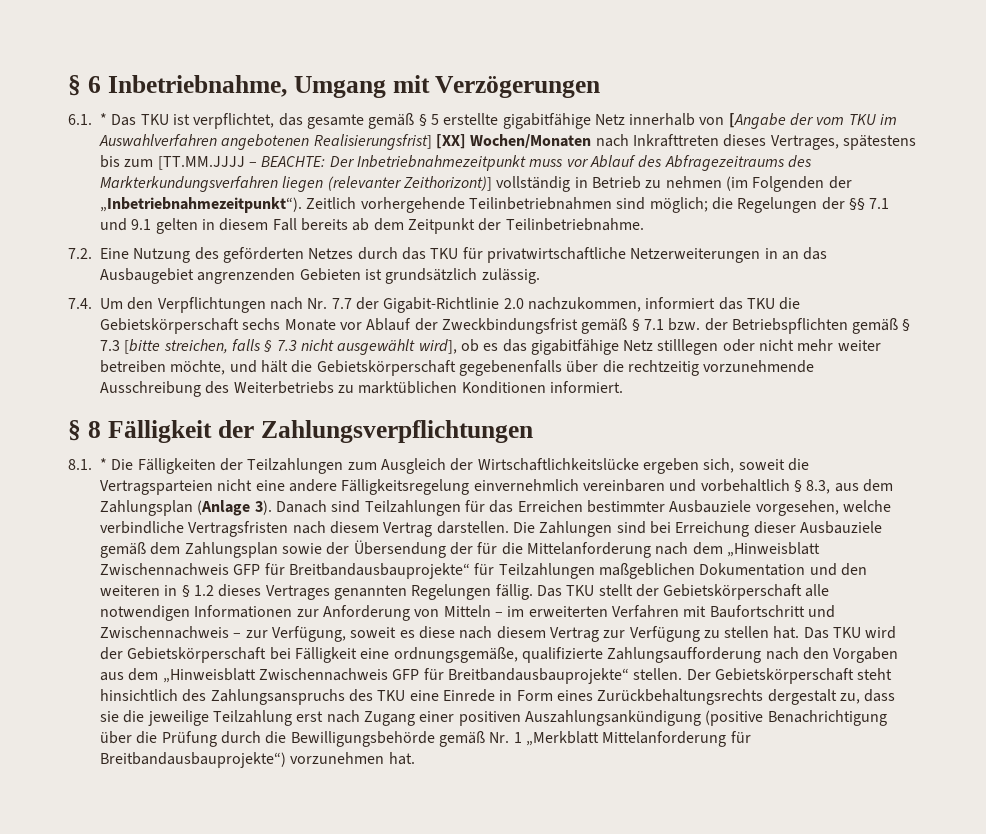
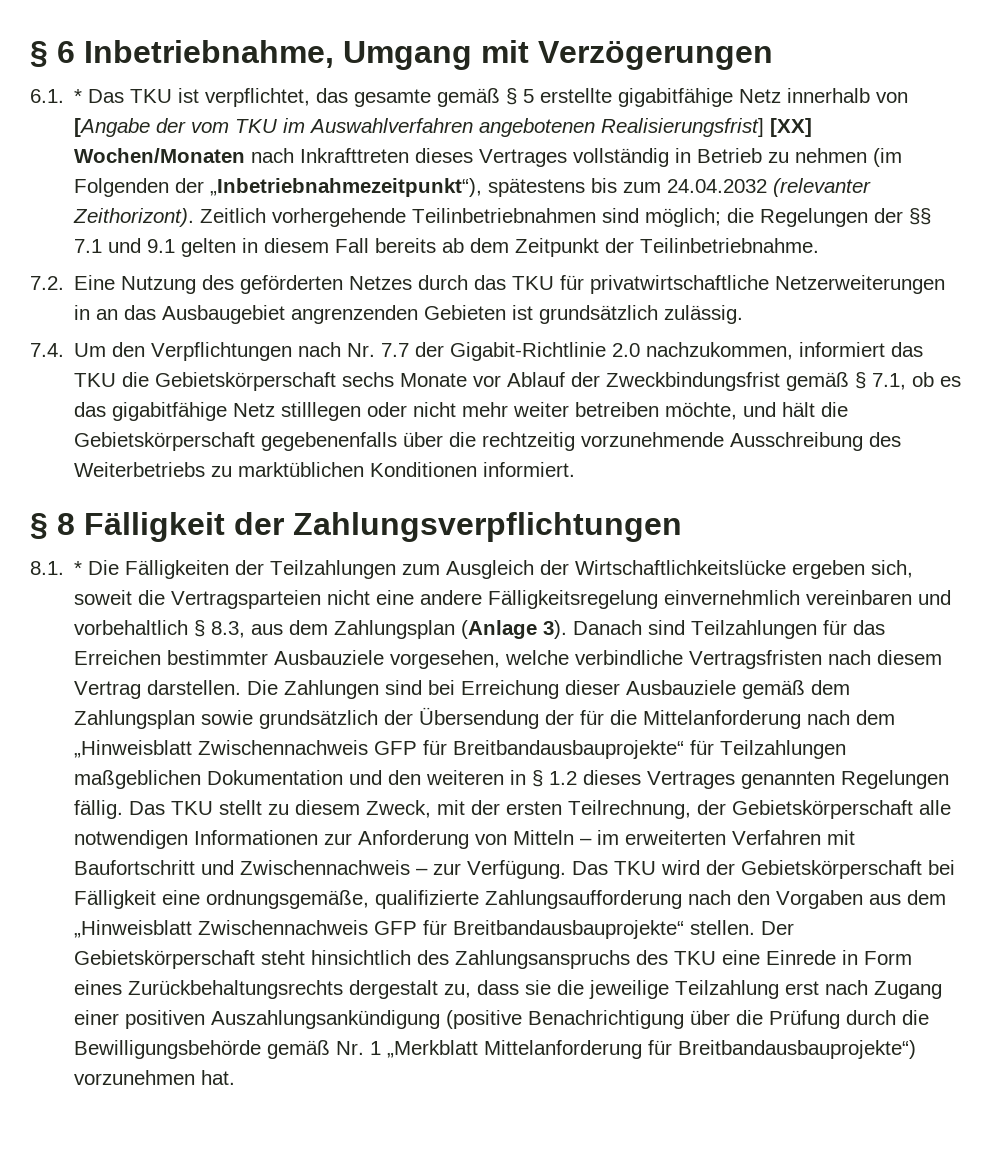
[770,135,916,150] [100,155,812,171] [100,176,492,192] Vertrages, spätestens bis zum [TT.MM.JJJJ – BEACHTE: Der Inbetriebnahmezeitpunkt muss vor Ablauf des Abfragezeitraums des Markterkundungsverfahren liegen (relevanter Zeithorizont)] -> [479,149,568,167] Vertrages
[100,197,302,213] „Inbetriebnahmezeitpunkt“). -> [210,178,872,197] [73,208,195,227] „Inbetriebnahmezeitpunkt“), spätestens bis zum 24.04.2032 (relevanter Zeithorizont).
[643,318,911,334] [100,339,457,355] 7.1 bzw. der Betriebspflichten gemäß § 7.3 [bitte streichen, falls § 7.3 nicht ausgewählt wird], -> [872,373,907,390] 7.1,
(322, 548) none -> [259,710,379,729] grundsätzlich
(633, 590) none -> [268,800,692,819] zu diesem Zweck, mit der ersten Teilrechnung,
[271,626,800,642] Verfügung, soweit es diese nach diesem Vertrag zur Verfügung zu stellen hat. -> [467,860,567,879] Verfügung.

